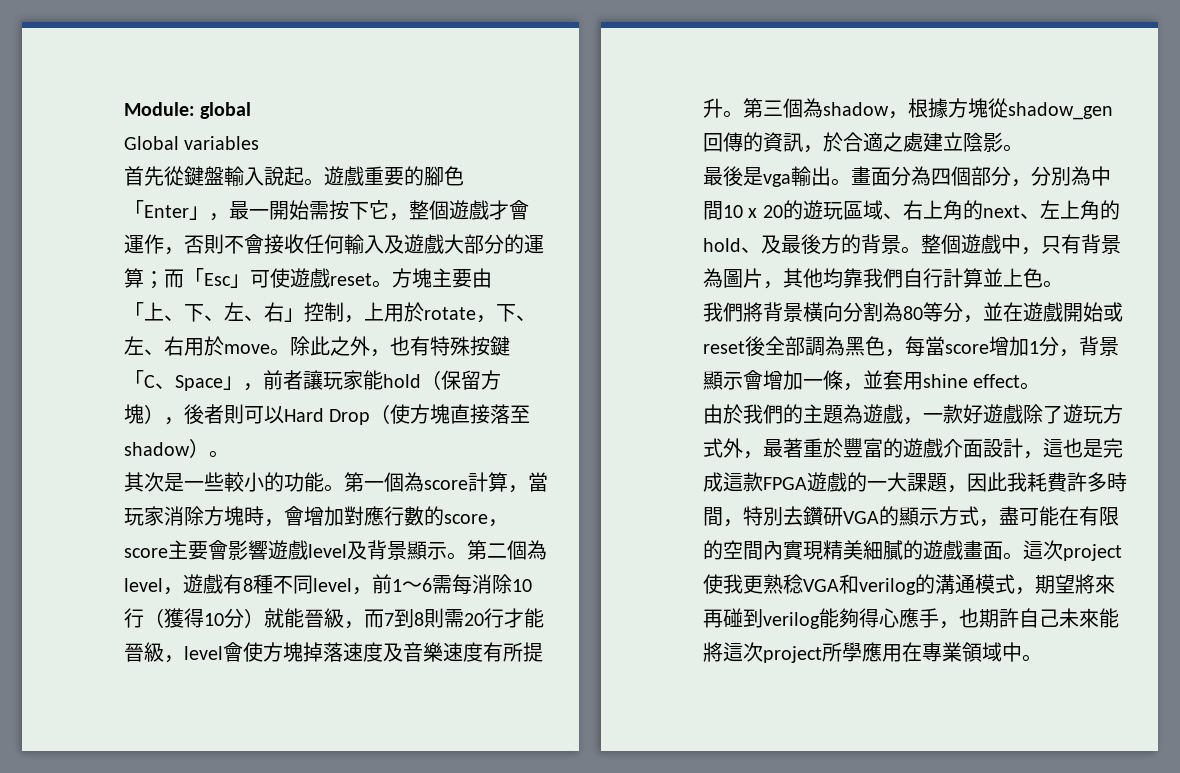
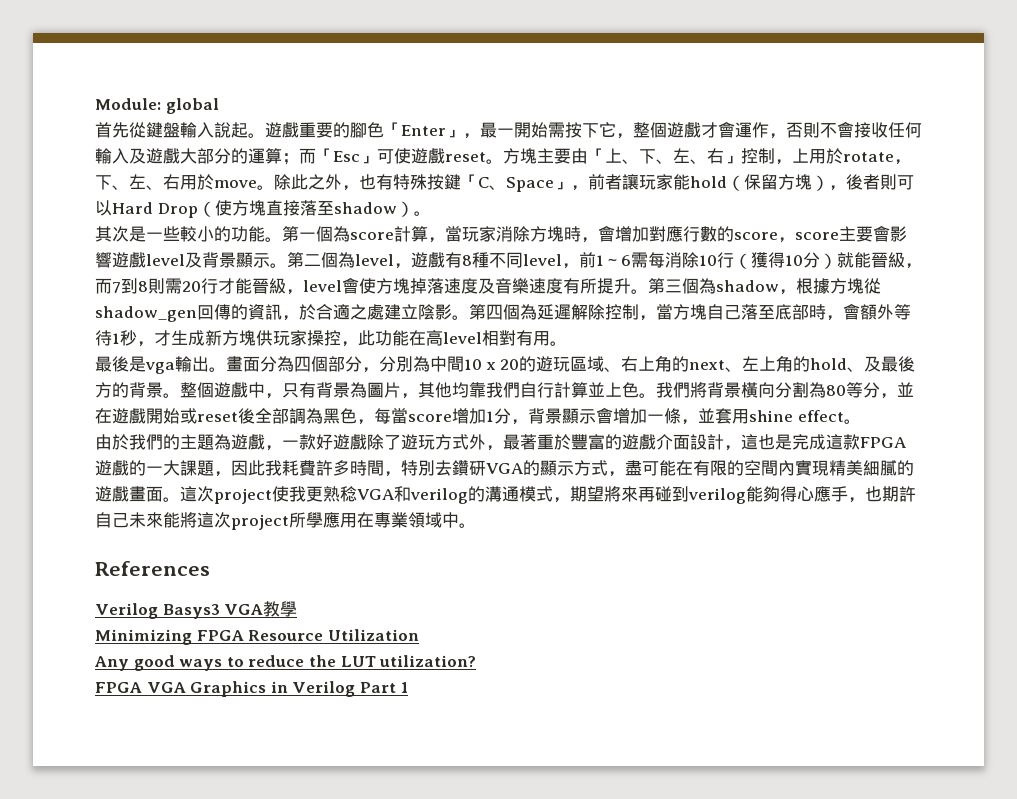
[124,136,260,150] // Global variables -> (219, 106) none
(1023, 148) none -> [469,303,911,321] [95,330,567,347] 第四個為延遲解除控制，當方塊自己落至底部時，會額外等待1秒，才生成新方塊供玩家操控，此功能在高level相對有用。
(1063, 284) // -> (656, 395) none
(1042, 658) none -> [95,561,210,576] [95,601,298,619] [95,629,419,645] [94,655,477,671] [95,681,408,697] // References // Verilog Basys3 VGA教學 // Minimizing FPGA Resource Utilization // Any good ways to reduce the LUT utilization? // FPGA VGA Graphics in Verilog Part 1

